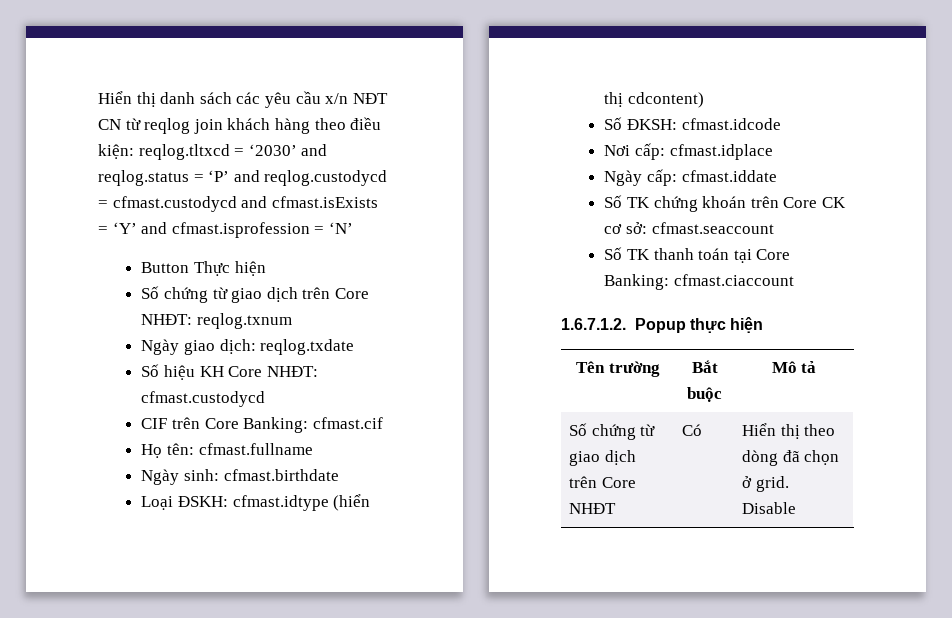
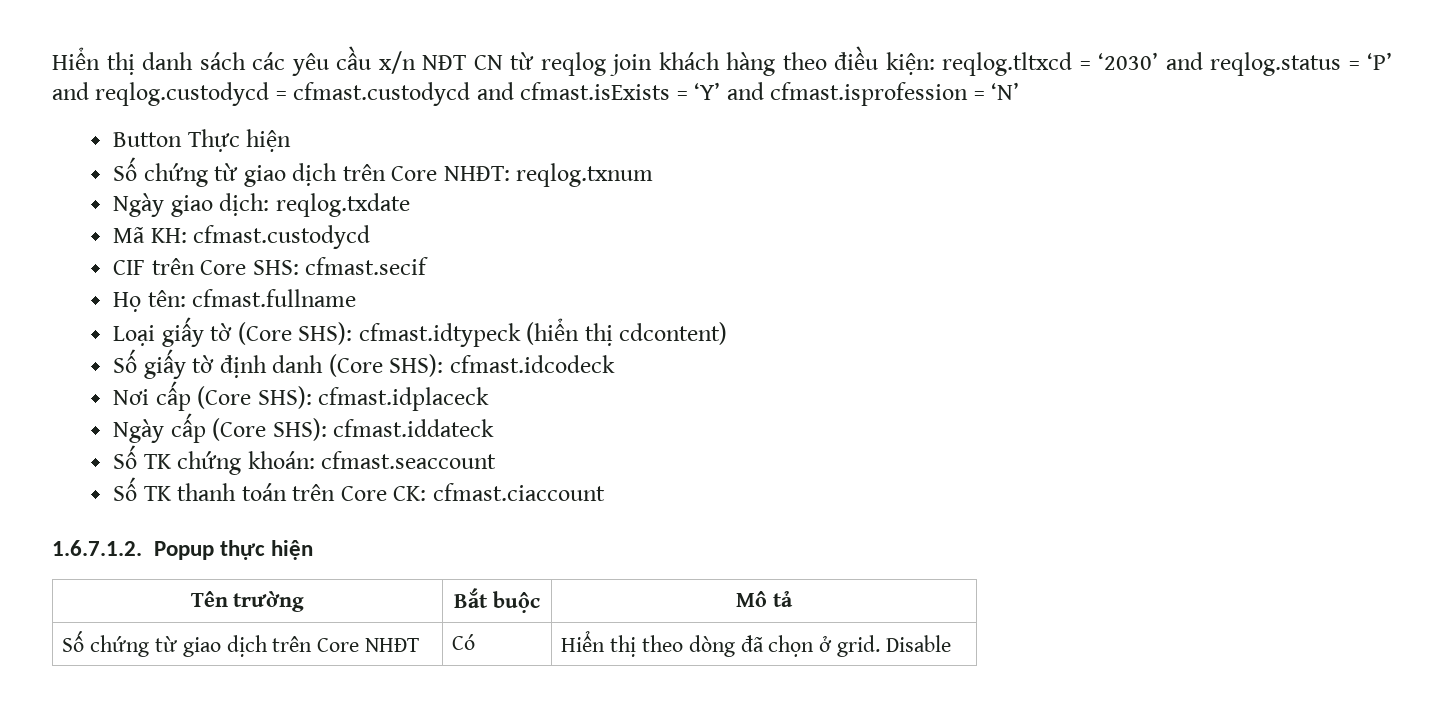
[141,364,318,380] Số hiệu KH Core NHĐT: -> [113,227,187,243] Mã KH:
[243,417,383,433] Banking: cfmast.cif -> [252,257,429,275] SHS: cfmast.secif
[141,469,339,485] [141,494,371,511] [604,92,704,108] [604,117,781,130] [604,143,773,160] [604,169,777,186] [604,195,846,212] [604,222,647,234] Ngày sinh: cfmast.birthdate // Loại ĐSKH: cfmast.idtype (hiển thị cdcontent) // Số ĐKSH: cfmast.idcode // Nơi cấp: cfmast.idplace // Ngày cấp: cfmast.iddate // Số TK chứng khoán trên Core CK cơ sở: -> [113,317,728,347] [113,349,615,379] [113,381,490,411] [113,413,495,443] [113,445,315,475] Loại giấy tờ (Core SHS): cfmast.idtypeck (hiển thị cdcontent) // Số giấy tờ định danh (Core SHS): cfmast.idcodeck // Nơi cấp (Core SHS): cfmast.idplaceck // Ngày cấp (Core SHS): cfmast.iddateck // Số TK chứng khoán:
[733,249,791,263] [604,274,670,290] tại Core Banking: -> [292,484,427,501] trên Core CK:

